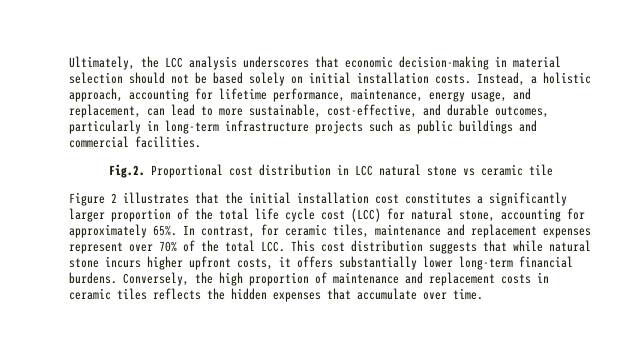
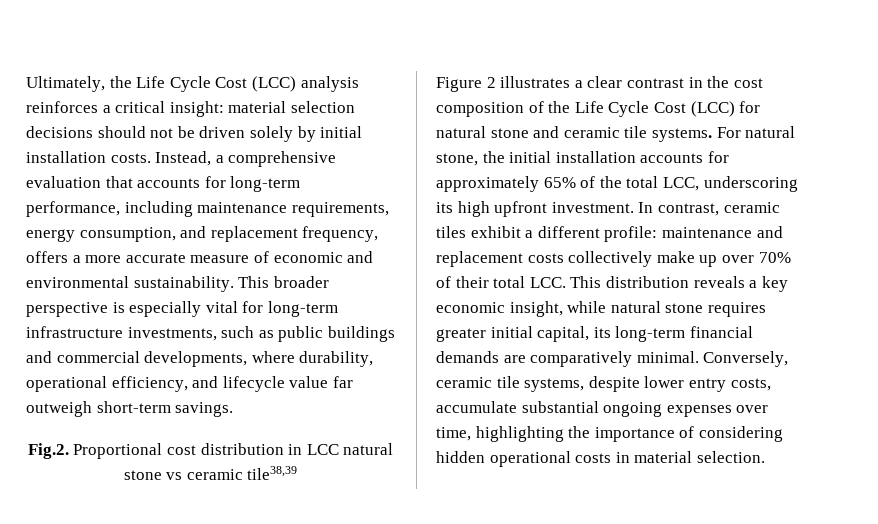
[165,56,507,70] LCC analysis underscores that economic decision-making in -> [136,76,359,92] [26,101,224,117] Life Cycle Cost (LCC) analysis reinforces a critical insight:
(123, 78) none -> [26,126,93,138] decisions
[213,72,303,86] based solely on -> [199,126,316,142] driven solely by
[543,72,591,84] [69,88,531,102] [69,104,549,118] [69,120,159,134] holistic approach, accounting for lifetime performance, maintenance, energy usage, and replacement, can lead to more sustainable, cost-effective, and durable outcomes, particularly in -> [228,151,337,167] [26,176,301,192] [26,201,389,217] [26,226,379,242] [26,251,374,263] [26,276,329,292] [26,301,264,317] comprehensive evaluation that accounts for long-term performance, including maintenance requirements, energy consumption, and replacement frequency, offers a more accurate measure of economic and environmental sustainability. This broader perspective is especially vital for
[315,120,363,134] projects -> [127,327,217,341] investments,
[135,136,201,148] facilities. -> [144,351,374,367] [26,376,353,392] [26,401,234,417] developments, where durability, operational efficiency, and lifecycle value far outweigh short-term savings.
[529,164,553,176] tile -> [247,466,298,480] tile38,39
[195,192,567,206] [69,208,585,222] [69,224,591,238] [69,240,591,254] [69,256,573,270] [69,272,549,286] [69,288,483,302] that the initial installation cost constitutes a significantly larger proportion of the total life cycle cost (LCC) for natural stone, accounting for approximately 65%. In contrast, for ceramic tiles, maintenance and replacement expenses represent over 70% of the total LCC. This cost distribution suggests that while natural stone incurs higher upfront costs, it offers substantially lower long-term financial burdens. Conversely, the high proportion of maintenance and replacement costs in ceramic tiles reflects the hidden expenses that accumulate over time. -> [574,76,763,88] [436,101,761,117] [436,126,796,142] [436,151,729,166] [436,176,798,192] [436,201,780,217] [436,226,783,242] [436,251,791,267] [436,276,788,292] [436,301,766,317] [436,326,753,342] [436,351,789,367] [436,376,771,392] [436,401,769,417] [436,426,783,442] [436,451,765,467] a clear contrast in the cost composition of the Life Cycle Cost (LCC) for natural stone and ceramic tile systems. For natural stone, the initial installation accounts for approximately 65% of the total LCC, underscoring its high upfront investment. In contrast, ceramic tiles exhibit a different profile: maintenance and replacement costs collectively make up over 70% of their total LCC. This distribution reveals a key economic insight, while natural stone requires greater initial capital, its long-term financial demands are comparatively minimal. Conversely, ceramic tile systems, despite lower entry costs, accumulate substantial ongoing expenses over time, highlighting the importance of considering hidden operational costs in material selection.

